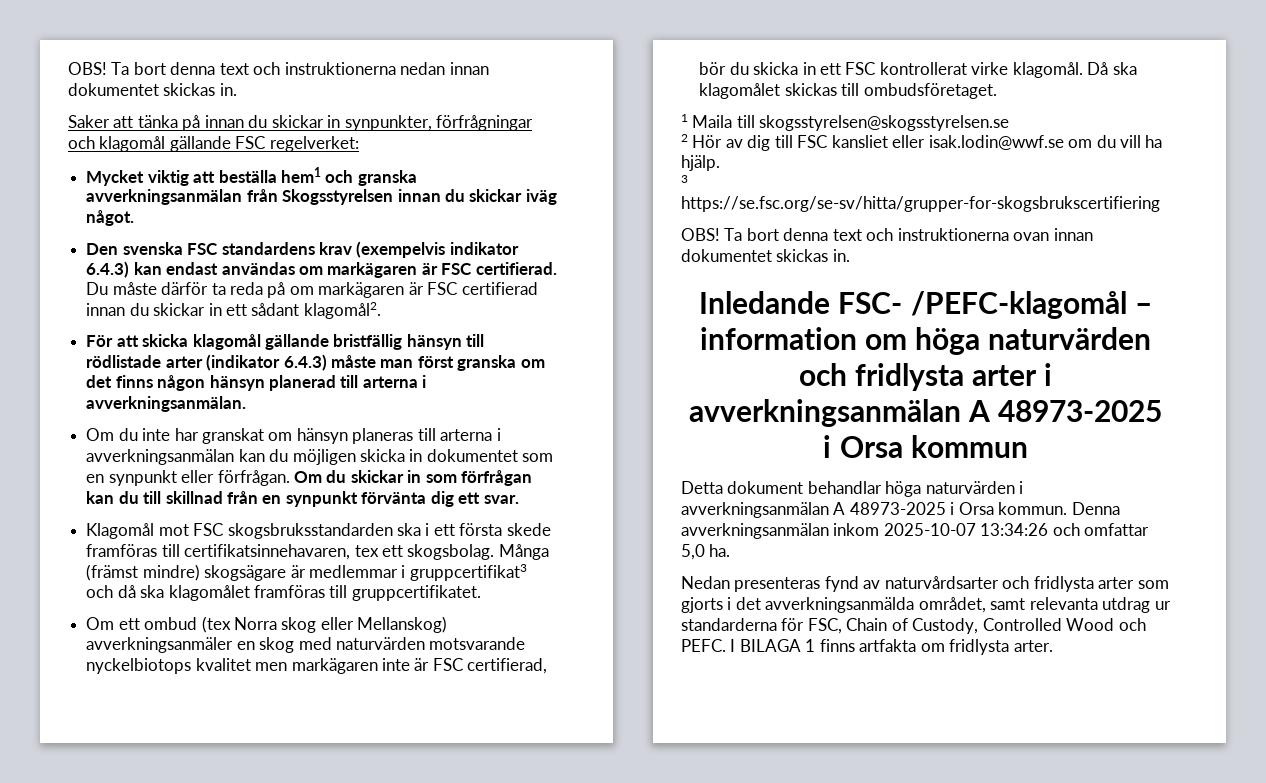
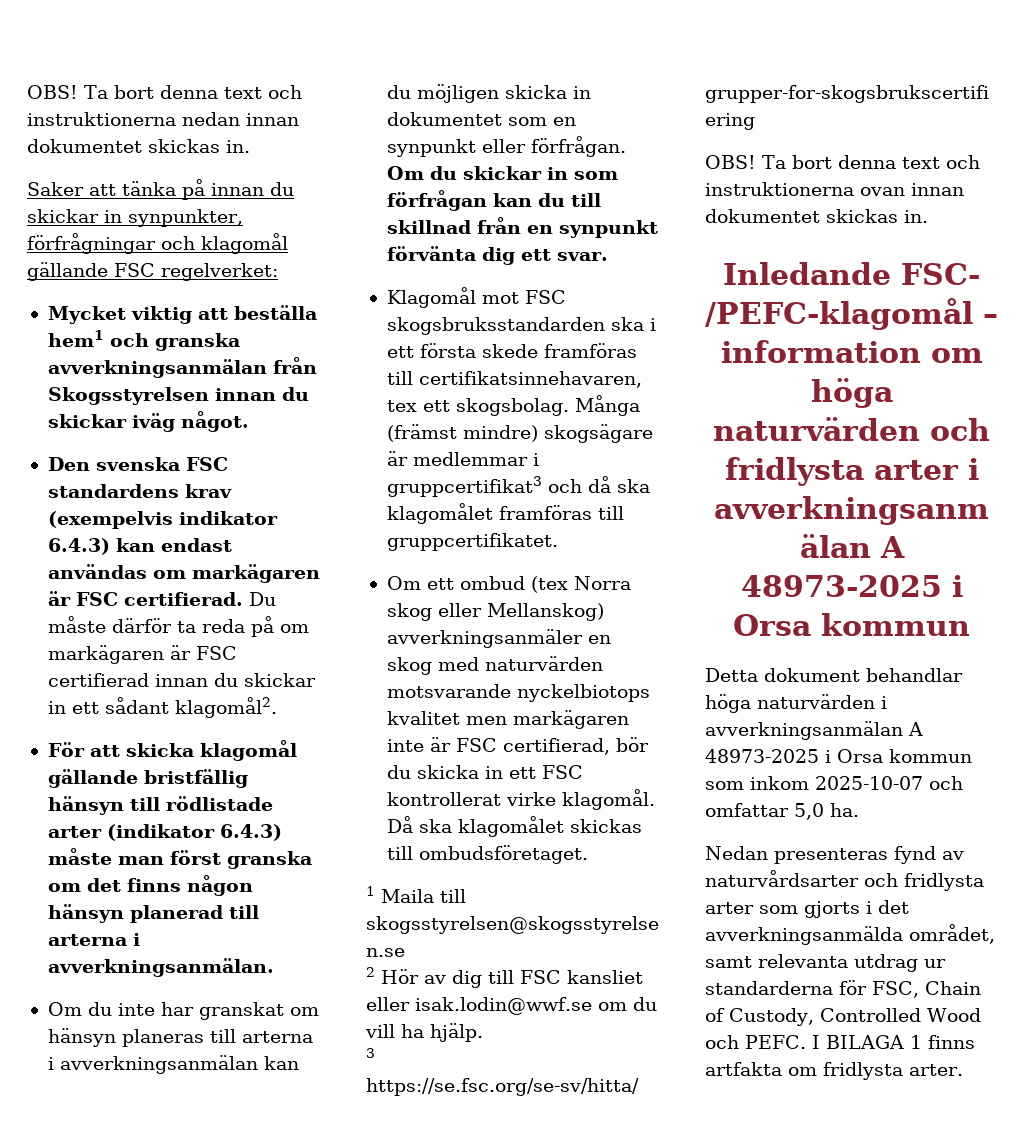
[998,502,1120,515] [681,523,829,539] kommun. Denna avverkningsanmälan -> [889,749,972,763] [705,781,744,790] kommun som
[980,523,1049,536] 13:34:26 -> (923, 783) none

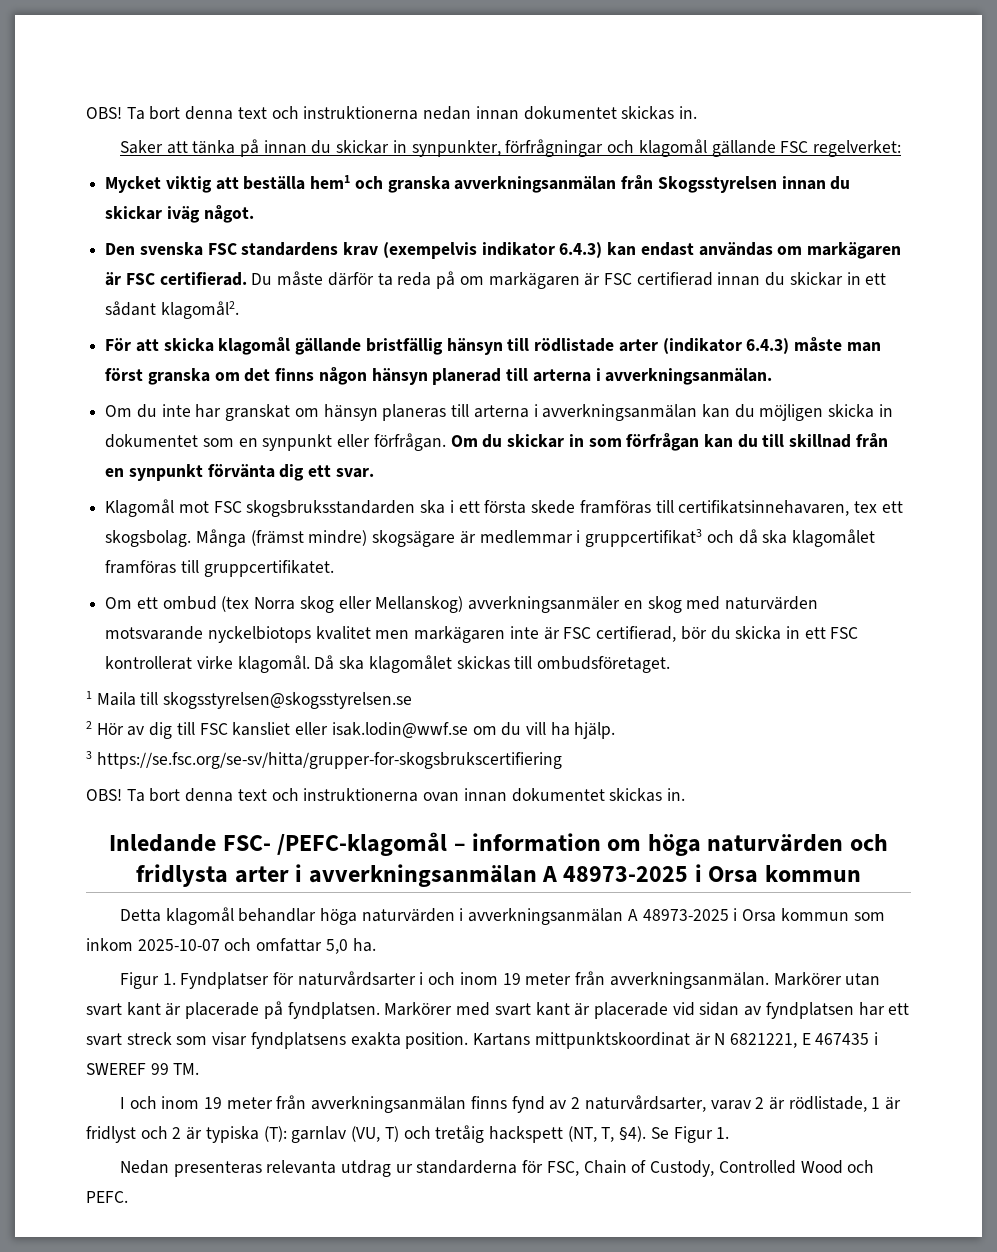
[764,668,860,682] dokument -> [165,907,234,925] klagomål
[705,846,964,864] [705,870,984,891] [705,900,909,918] [705,924,995,945] [705,956,752,968] Nedan presenteras fynd av naturvårdsarter och fridlysta arter som gjorts i det avverkningsanmälda området, samt -> [119,971,881,989] [86,1001,910,1019] [86,1032,879,1049] [86,1063,200,1075] [119,1095,902,1113] [86,1125,730,1143] [119,1160,262,1177] Figur 1. Fyndplatser för naturvårdsarter i och inom 19 meter från avverkningsanmälan. Markörer utan svart kant är placerade på fyndplatsen. Markörer med svart kant är placerade vid sidan av fyndplatsen har ett svart streck som visar fyndplatsens exakta position. Kartans mittpunktskoordinat är N 6821221, E 467435 i SWEREF 99 TM. // I och inom 19 meter från avverkningsanmälan finns fynd av 2 naturvårdsarter, varav 2 är rödlistade, 1 är fridlyst och 2 är typiska (T): garnlav (VU, T) och tretåig hackspett (NT, T, §4). Se Figur 1. // Nedan presenteras
[811,1035,975,1049] [705,1062,963,1080] I BILAGA 1 finns artfakta om fridlysta arter. -> (128, 1197) none

